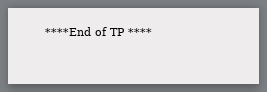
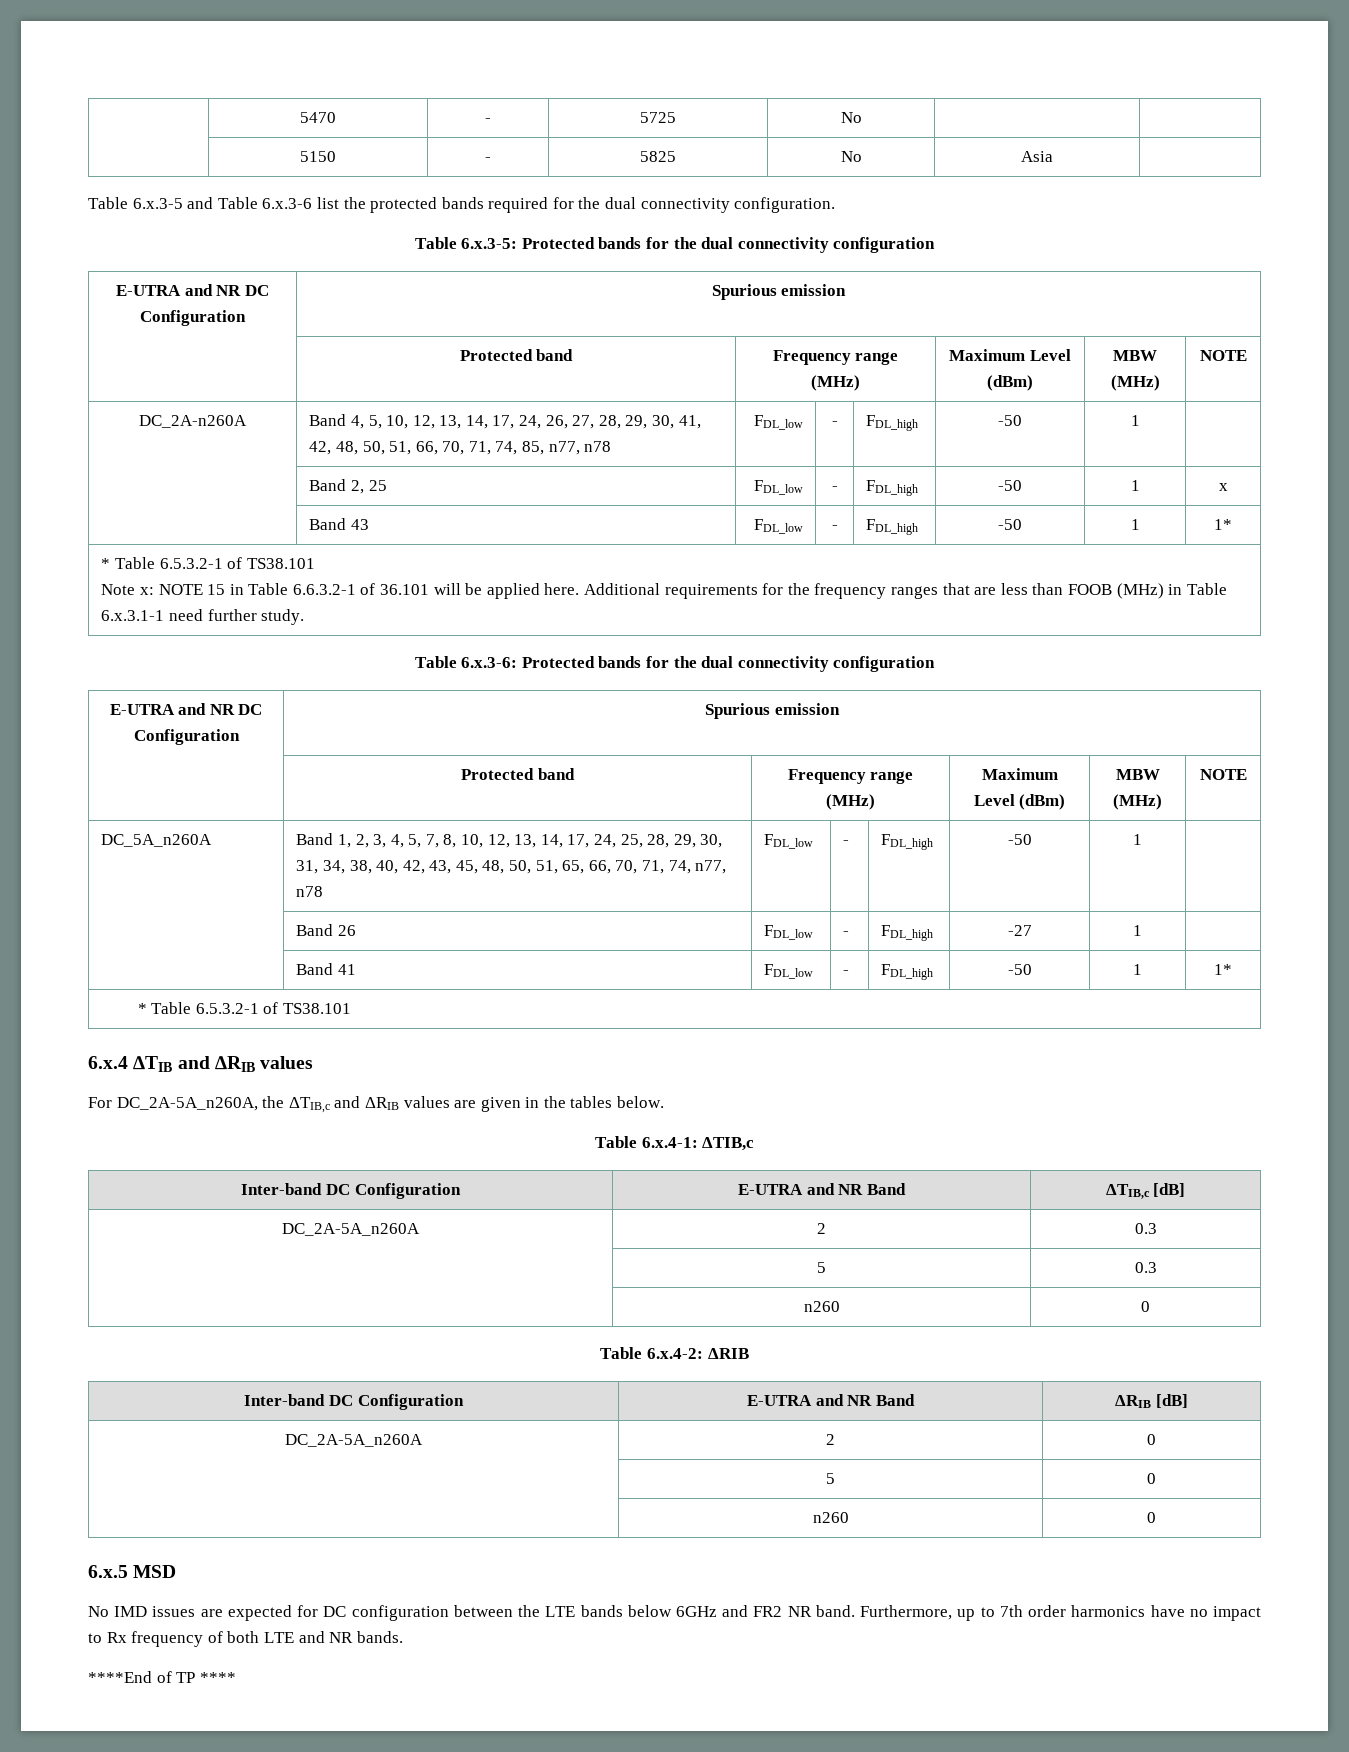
(45, 31) none -> [300,112,336,123] [485,118,491,123] [640,112,676,123] [840,112,862,123] [300,151,336,162] [485,157,491,162] [640,151,676,162] [840,151,862,162] [1021,151,1053,162] [88,197,836,213] [414,237,936,253] [116,284,269,296] [140,310,246,326] [711,284,847,300] [459,349,574,361] [772,350,899,365] [811,375,860,391] [949,349,1071,361] [987,375,1033,391] [1113,350,1157,361] [1110,375,1160,391] [1199,350,1247,361] [139,415,247,428] [309,414,701,429] [309,441,612,455] [753,415,803,430] [831,421,838,426] [866,415,919,431] [998,415,1022,426] [1130,415,1140,426] [309,479,387,494] [753,480,803,495] [831,486,838,491] [866,480,919,496] [998,480,1022,491] [1130,480,1140,491] [1218,483,1228,491] [309,518,369,530] [753,519,803,534] [831,525,838,530] [866,519,919,535] [998,519,1022,530] [1130,519,1140,530] [1214,519,1232,530] [101,557,315,569] [101,583,1227,599] [101,609,305,625] [414,656,936,672] [109,703,263,715] [133,729,240,745] [705,703,840,719] [461,768,575,780] [787,769,914,784] [826,794,875,810] [981,768,1058,780] [973,794,1066,810] [1115,769,1160,780] [1113,794,1162,810] [1199,769,1247,780] [101,834,213,847] [296,833,723,848] [296,860,727,874] [296,886,324,897] [764,834,814,849] [843,840,850,845] [881,834,934,850] [1007,834,1032,845] [1133,834,1142,845] [296,924,356,936] [764,925,814,940] [843,931,850,936] [881,925,934,941] [1007,925,1032,936] [1133,925,1142,936] [296,963,356,975] [764,964,814,979] [843,970,850,975] [881,964,934,980] [1007,964,1032,975] [1133,964,1142,975] [1214,964,1232,975] [137,1002,352,1014] [88,1056,314,1072] [88,1096,665,1113] [594,1136,755,1151] [241,1183,461,1199] [738,1183,906,1195] [1105,1183,1186,1199] [282,1223,420,1236] [817,1223,826,1234] [1134,1223,1157,1234] [817,1262,826,1273] [1134,1262,1157,1273] [803,1301,840,1312] [1141,1301,1150,1312] [600,1347,749,1359] [244,1394,464,1410] [747,1394,915,1406] [1115,1394,1188,1408] [285,1434,423,1447] [826,1434,835,1445] [1147,1434,1156,1445] [826,1473,835,1484] [1147,1473,1156,1484] [812,1512,849,1523] [1147,1512,1156,1523] [88,1565,177,1578] [88,1605,1261,1621] [88,1631,403,1647] | 5470 | - | 5725 | No | | // | 5150 | - | 5825 | No | Asia | // Table 6.x.3-5 and Table 6.x.3-6 list the protected bands required for the dual connectivity configuration. // Table 6.x.3-5: Protected bands for the dual connectivity configuration // E-UTRA and NR DC Configuration | Spurious emission // | Protected band | Frequency range (MHz) | Maximum Level (dBm) | MBW (MHz) | NOTE // DC_2A-n260A | Band 4, 5, 10, 12, 13, 14, 17, 24, 26, 27, 28, 29, 30, 41, 42, 48, 50, 51, 66, 70, 71, 74, 85, n77, n78 | FDL_low | - | FDL_high | -50 | 1 | // | Band 2, 25 | FDL_low | - | FDL_high | -50 | 1 | x // | Band 43 | FDL_low | - | FDL_high | -50 | 1 | 1* // * Table 6.5.3.2-1 of TS38.101 // Note x: NOTE 15 in Table 6.6.3.2-1 of 36.101 will be applied here. Additional requirements for the frequency ranges that are less than FOOB (MHz) in Table 6.x.3.1-1 need further study. // Table 6.x.3-6: Protected bands for the dual connectivity configuration // E-UTRA and NR DC Configuration | Spurious emission // | Protected band | Frequency range (MHz) | Maximum Level (dBm) | MBW (MHz) | NOTE // DC_5A_n260A | Band 1, 2, 3, 4, 5, 7, 8, 10, 12, 13, 14, 17, 24, 25, 28, 29, 30, 31, 34, 38, 40, 42, 43, 45, 48, 50, 51, 65, 66, 70, 71, 74, n77, n78 | FDL_low | - | FDL_high | -50 | 1 | // | Band 26 | FDL_low | - | FDL_high | -27 | 1 | // | Band 41 | FDL_low | - | FDL_high | -50 | 1 | 1* // * Table 6.5.3.2-1 of TS38.101 // 6.x.4 ∆TIB and ∆RIB values // For DC_2A-5A_n260A, the ΔTIB,c and ΔRIB values are given in the tables below. // Table 6.x.4-1: ΔTIB,c // Inter-band DC Configuration | E-UTRA and NR Band | ΔTIB,c [dB] // DC_2A-5A_n260A | 2 | 0.3 // | 5 | 0.3 // | n260 | 0 // Table 6.x.4-2: ΔRIB // Inter-band DC Configuration | E-UTRA and NR Band | ΔRIB [dB] // DC_2A-5A_n260A | 2 | 0 // | 5 | 0 // | n260 | 0 // 6.x.5 MSD // No IMD issues are expected for DC configuration between the LTE bands below 6GHz and FR2 NR band. Furthermore, up to 7th order harmonics have no impact to Rx frequency of both LTE and NR bands. //

